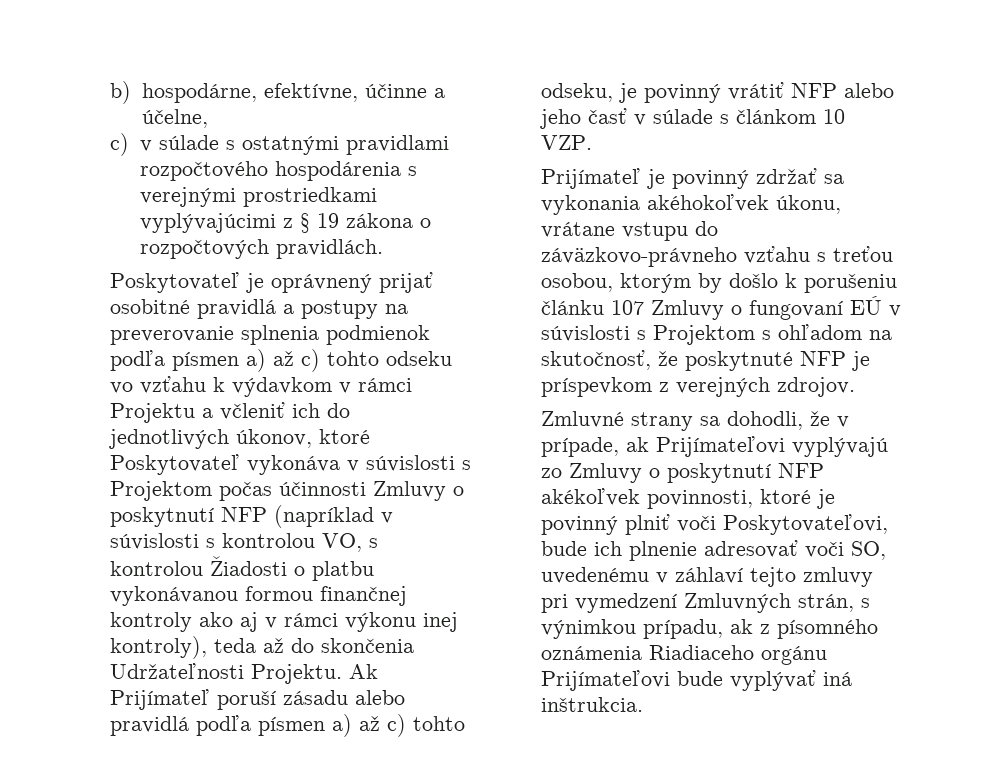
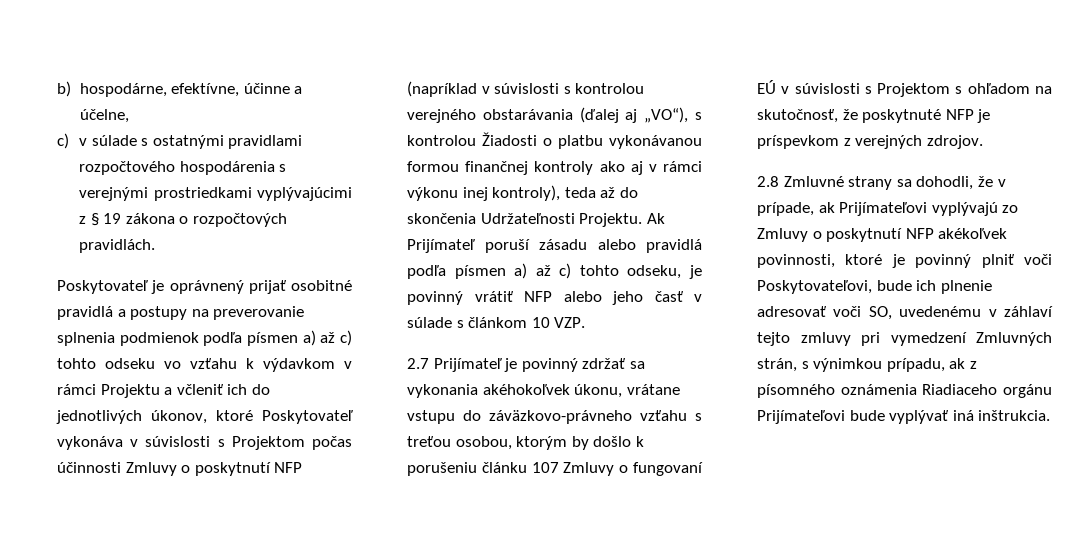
[322,533,363,552] VO, -> [407,107,689,123] verejného obstarávania (ďalej aj „VO“),
(593, 142) none -> [407,358,430,369] 2.7
(856, 387) none -> [757,176,780,187] 2.8

